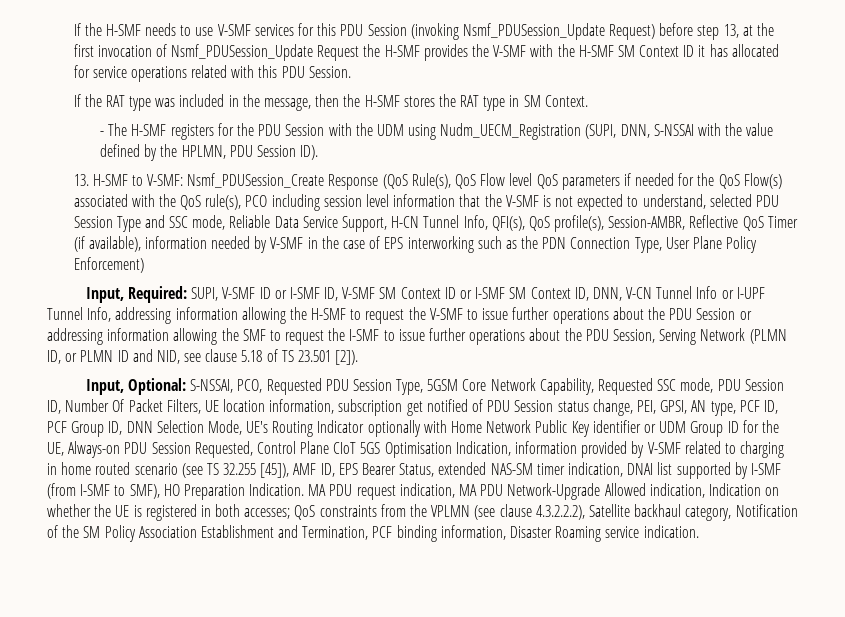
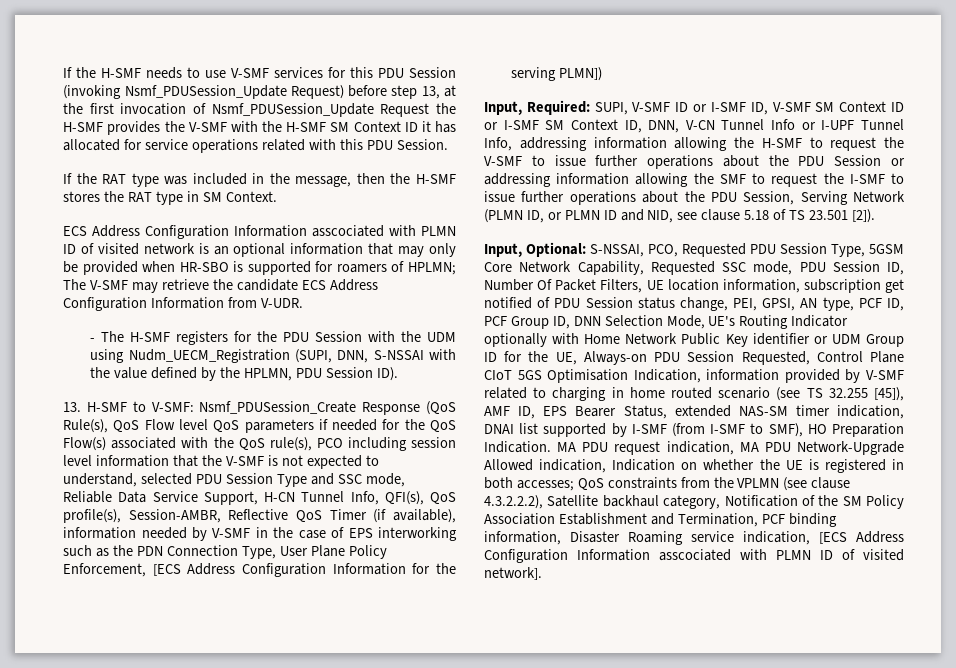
(588, 101) none -> [63,225,457,239] [63,243,456,257] [63,261,456,275] [63,279,378,293] [63,297,303,311] // ECS Address Configuration Information asscociated with PLMN ID of visited network is an optional information that may only be provided when HR-SBO is supported for roamers of HPLMN; The V-SMF may retrieve the candidate ECS Address Configuration Information from V-UDR.
[73,257,144,273] Enforcement) -> [63,563,456,577] [511,67,603,81] Enforcement, [ECS Address Configuration Information for the serving PLMN])
[643,525,699,538] indication. -> [743,531,904,545] [484,549,904,563] [484,567,542,580] indication, [ECS Address Configuration Information asscociated with PLMN ID of visited network].

